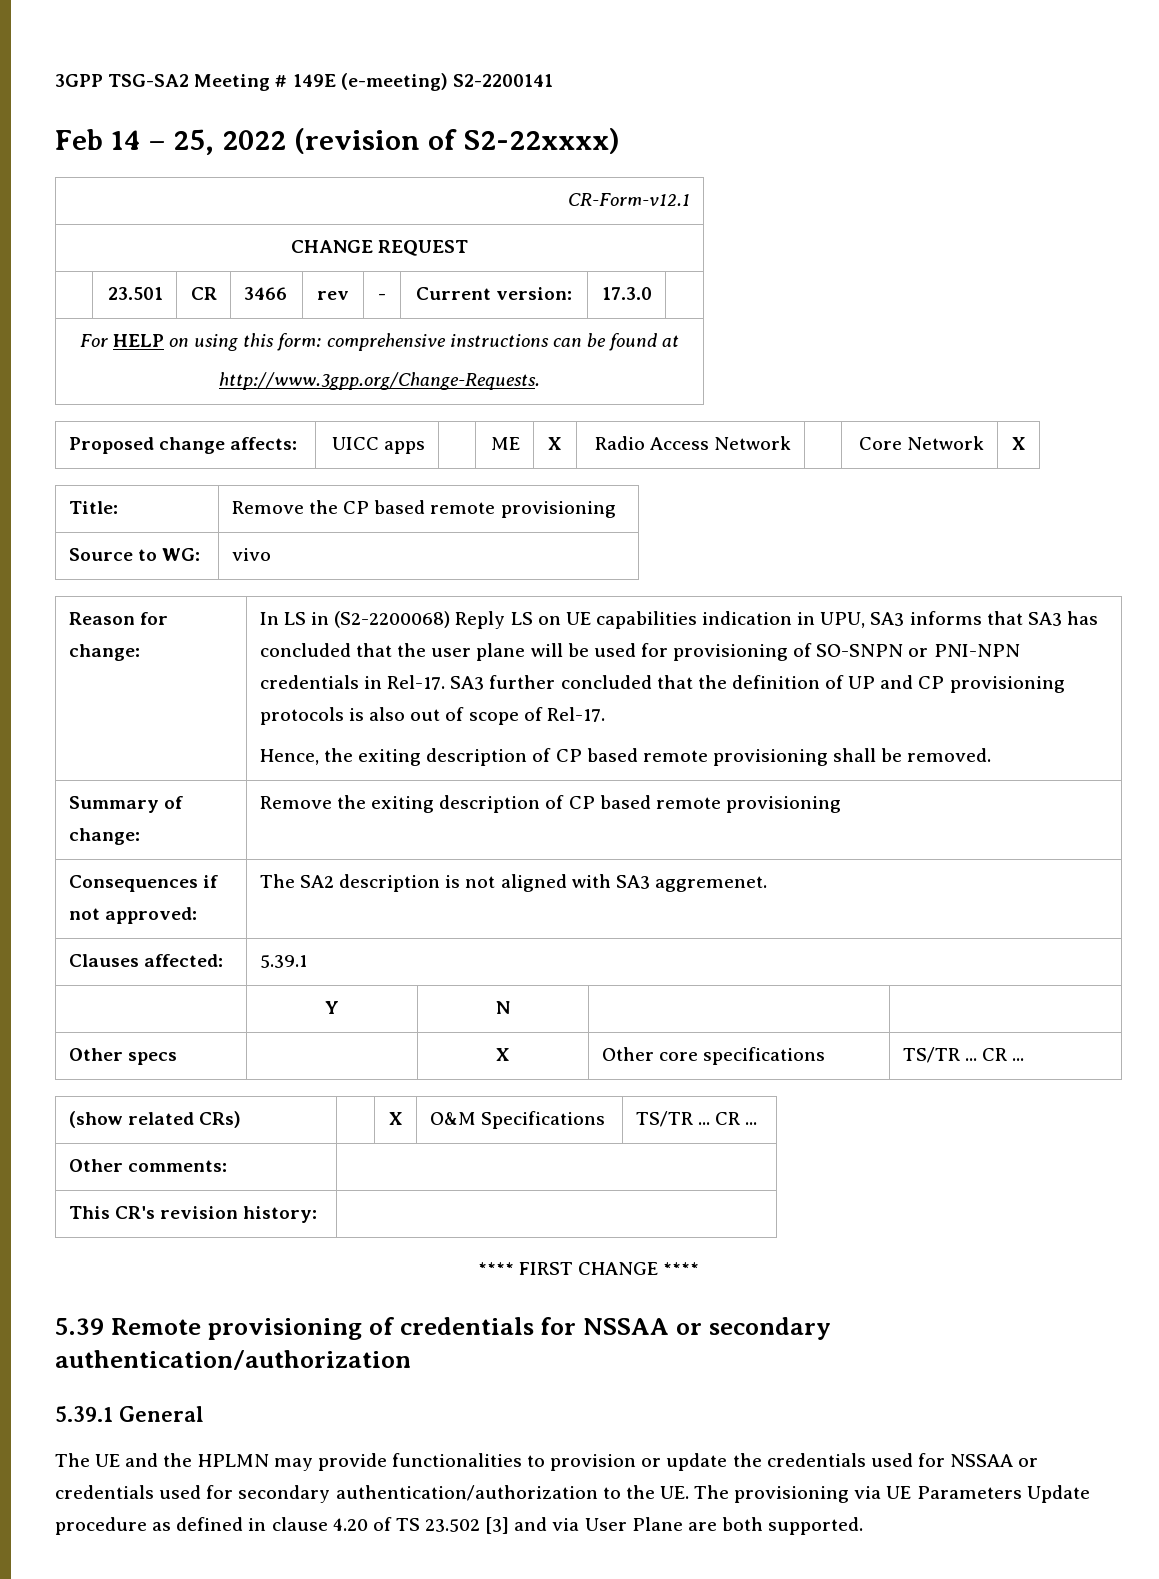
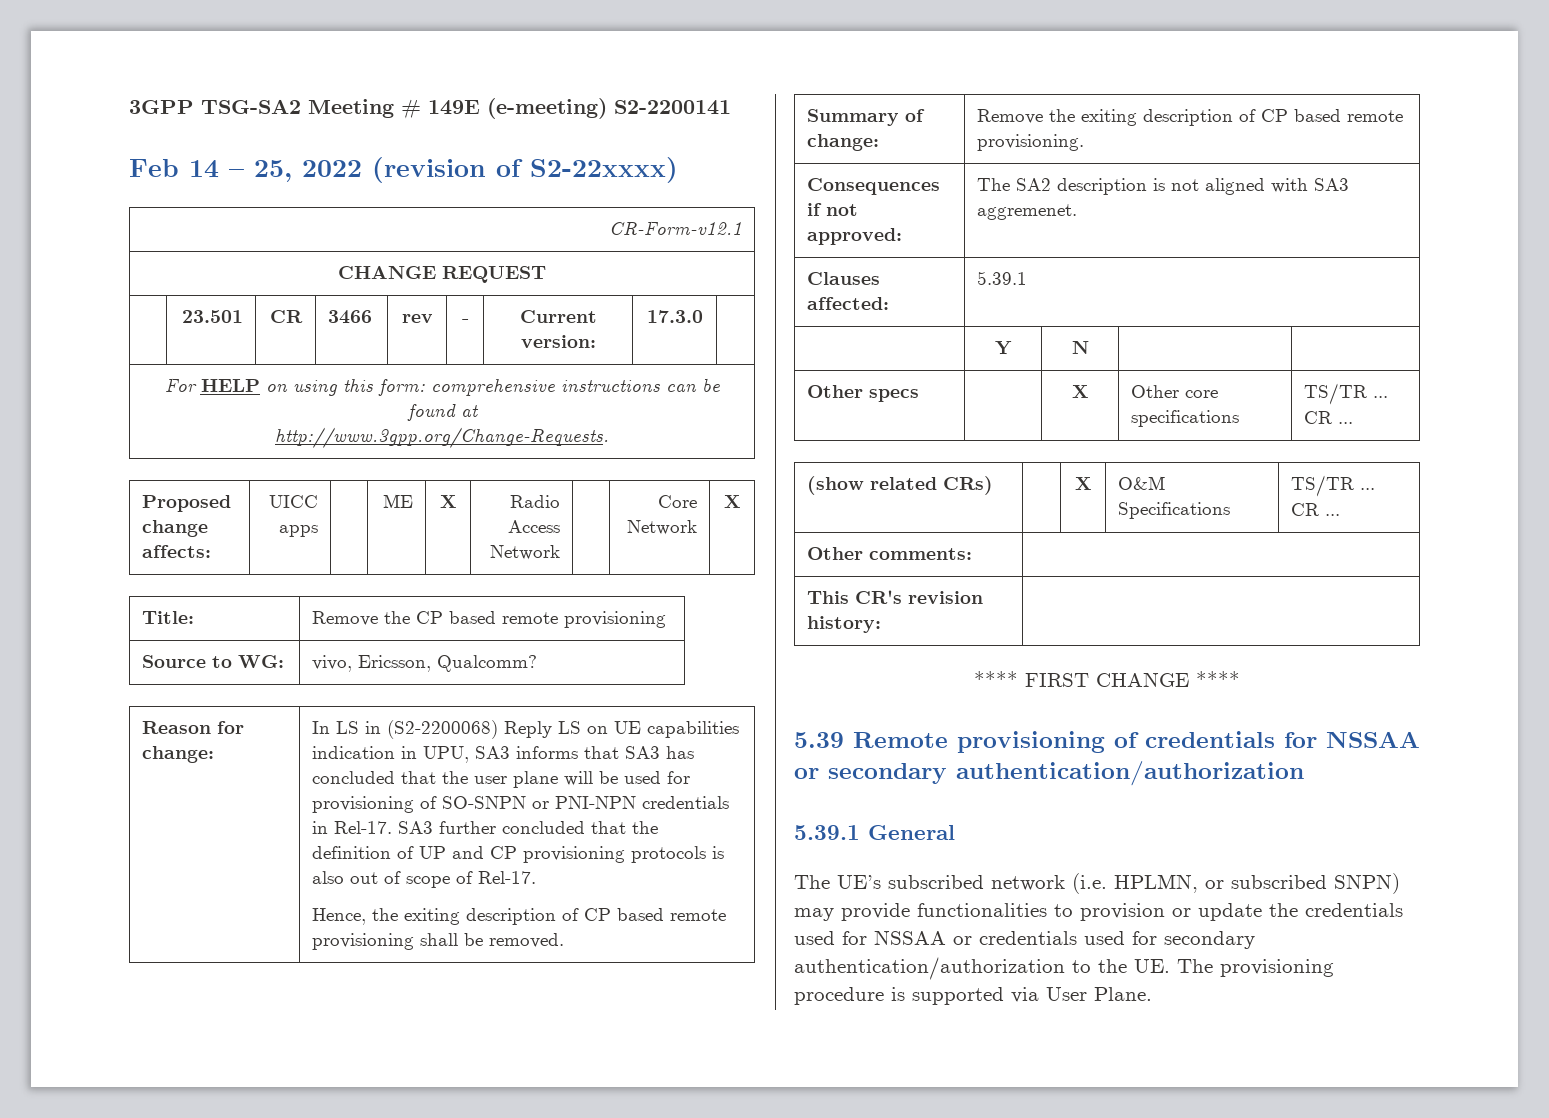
[231,548,271,561] vivo -> [312,655,538,672] vivo, Ericsson, Qualcomm?
[725,796,841,813] provisioning -> [977,134,1085,151] provisioning.
[95,1453,269,1467] UE and the HPLMN -> [837,873,1400,894] UE’s subscribed network (i.e. HPLMN, or subscribed SNPN)
[854,1485,1090,1503] [55,1517,864,1535] via UE Parameters Update procedure as defined in clause 4.20 of TS 23.502 [3] and via User Plane are both supported. -> [794,987,1152,1005] procedure is supported via User Plane.

